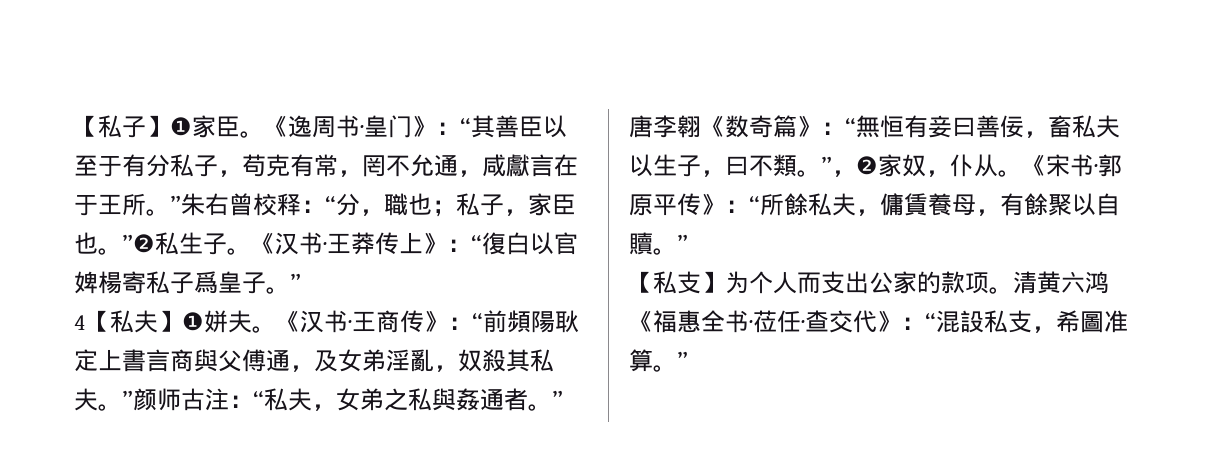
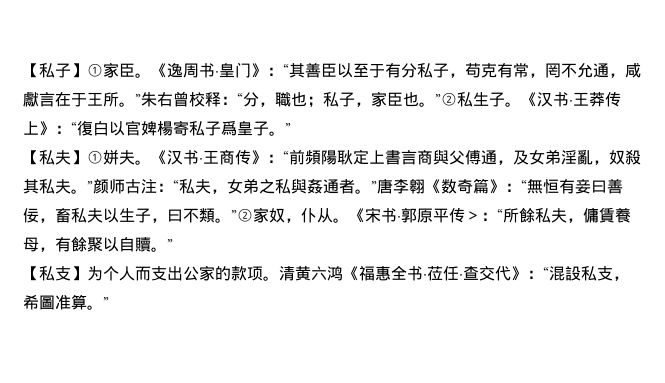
[170,117,192,136] ❶ -> [87,63,103,77] ①
[122,234,155,253] ”❷ -> [435,92,457,106] ”②
[74,315,86,330] 4 -> (291, 128) none
[182,312,204,331] ❶ -> [87,150,103,164] ①
[821,156,878,177] ”，❷ -> [231,208,253,222] ”②
[701,193,725,215] 》 -> [465,211,481,221] ＞

